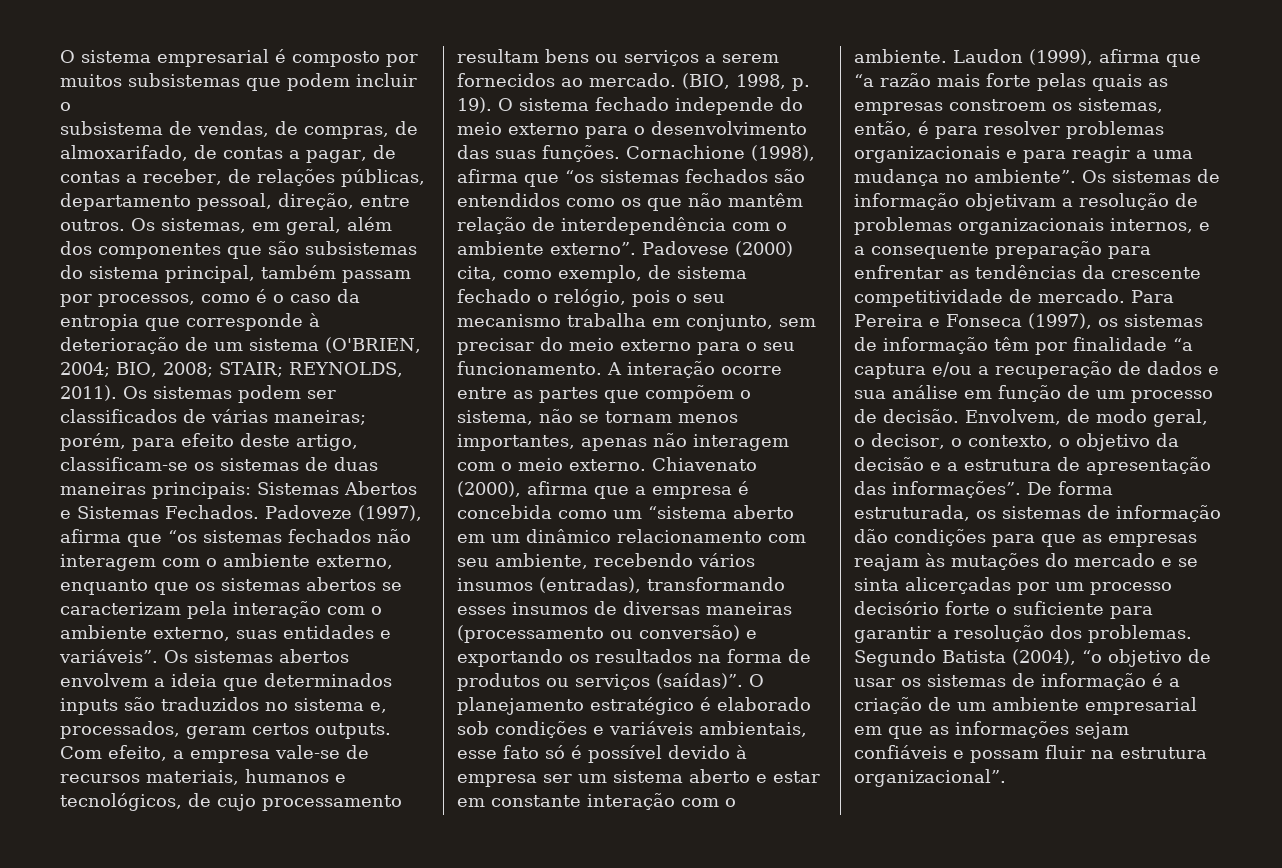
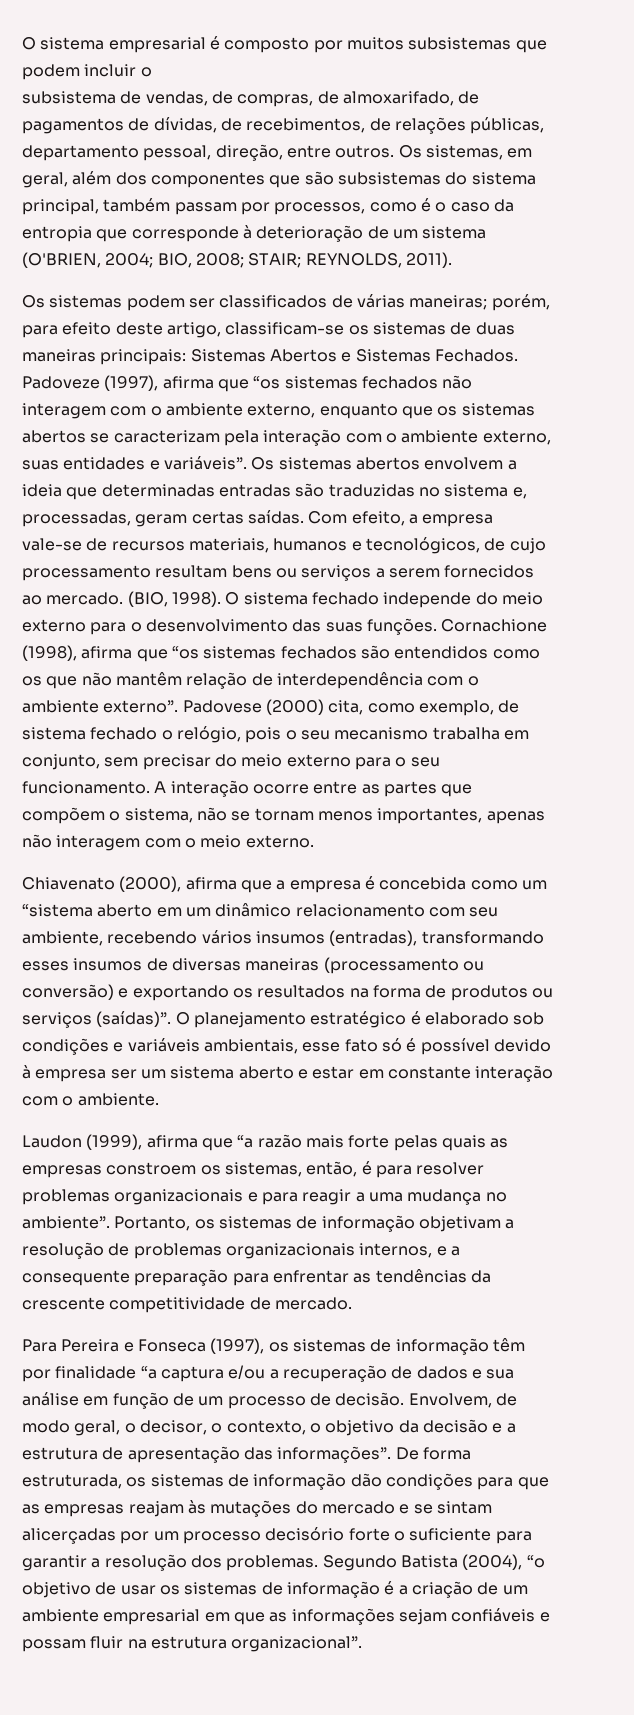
[223,145,396,163] [60,169,222,185] contas a pagar, de contas a receber, -> [22,117,366,134] pagamentos de dívidas, de recebimentos,
(117, 393) none -> (452, 260) //
[264,673,392,687] [60,697,387,715] [60,721,391,739] determinados inputs são traduzidos no sistema e, processados, geram certos outputs. -> [101,483,527,499] [22,510,304,527] determinadas entradas são traduzidas no sistema e, processadas, geram certas saídas.
[735,74,810,91] [457,97,492,113] 1998, p. 19). -> [171,591,221,607] 1998).
(646, 465) none -> (314, 841) //
(947, 56) none -> (159, 1099) //
[1082,170,1106,183] Os -> [114,1216,215,1231] Portanto, os
(1125, 296) none -> (352, 1303) //
[854,578,899,591] sinta -> [436,1501,492,1514] sintam

